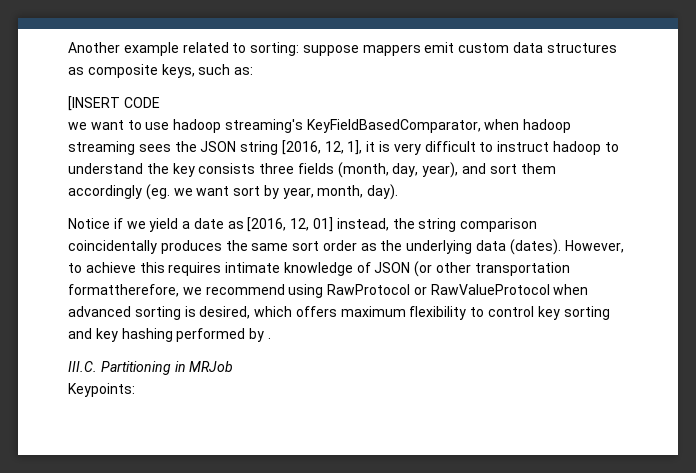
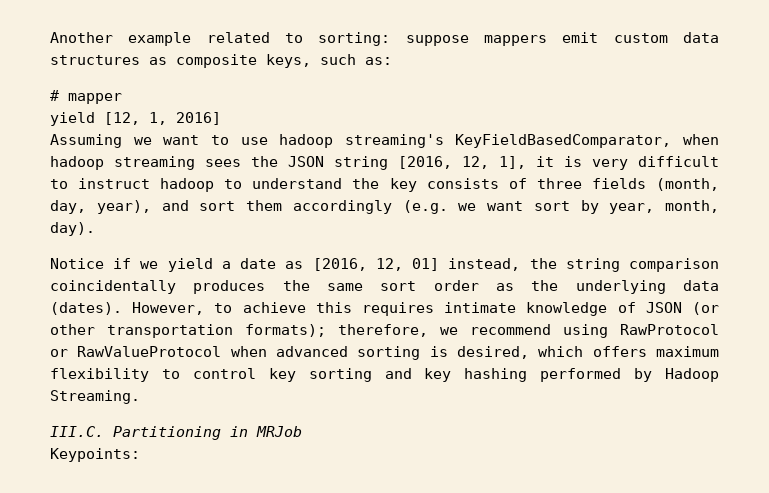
[68,96,160,111] [INSERT CODE // -> [50,90,122,104] [50,112,221,126] [50,134,122,148] # mapper // yield [12, 1, 2016] // Assuming
(256, 168) none -> [508,178,527,189] of
[145,184,170,200] (eg. -> [402,200,448,214] (e.g.
[68,284,179,297] formattherefore, -> [245,324,428,337] formats); therefore,
[267,337,271,339] . -> [664,368,719,382] [50,390,140,404] Hadoop Streaming.

